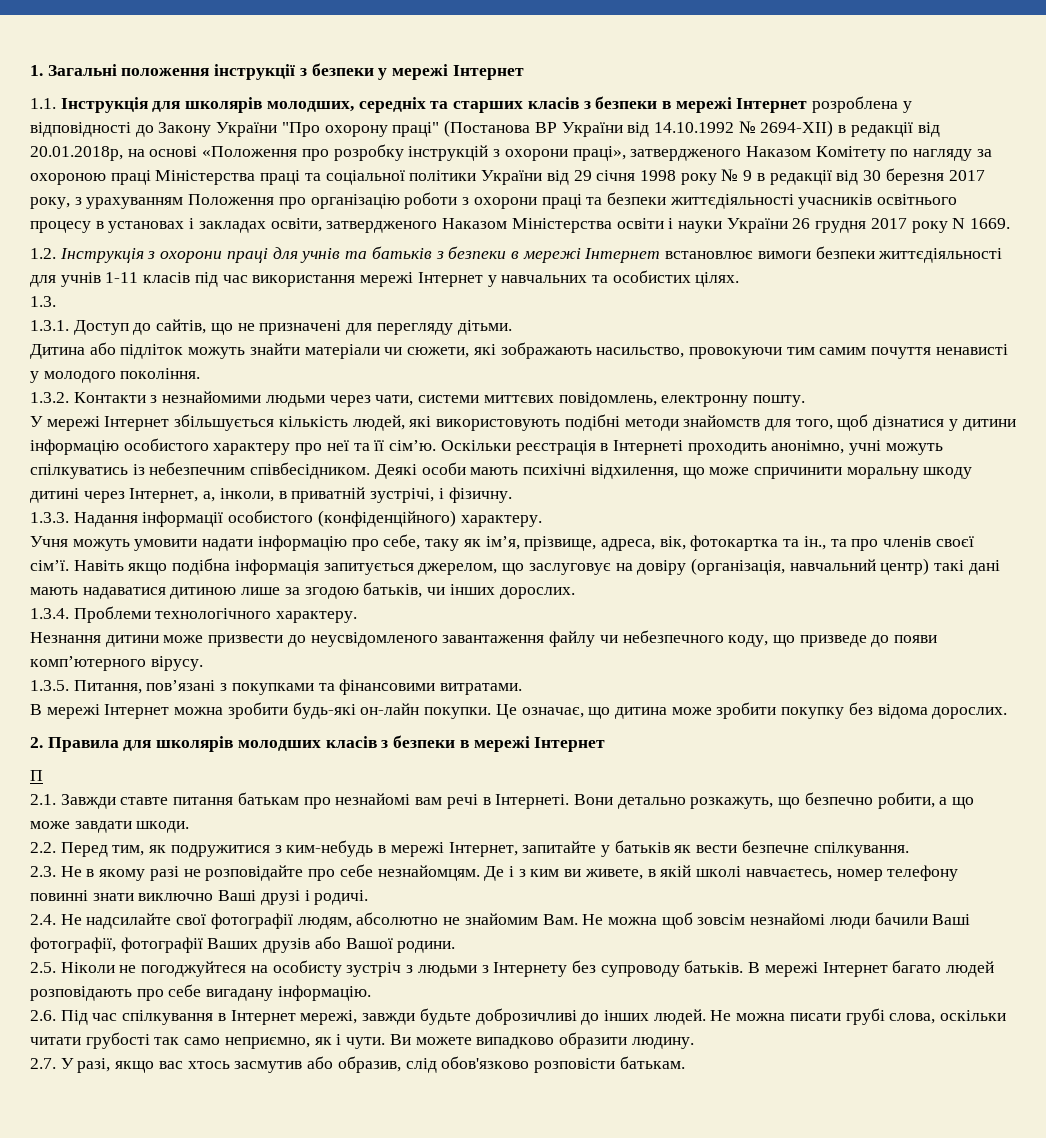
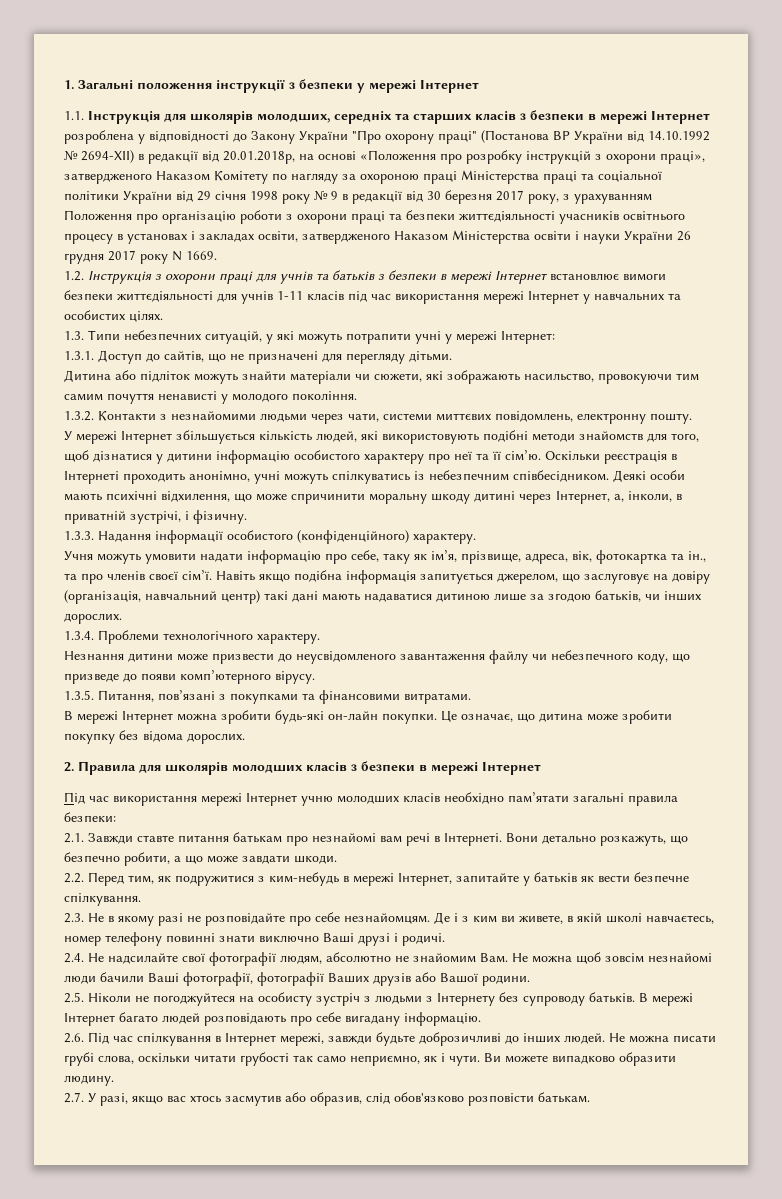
(56, 301) none -> [88,330,555,344] Типи небезпечних ситуацій, у які можуть потрапити учні у мережі Інтернет:
[30,770,43,781] П -> [64,792,678,806] [64,812,116,822] Під час використання мережі Інтернет учню молодших класів необхідно пам’ятати загальні правила безпеки:

